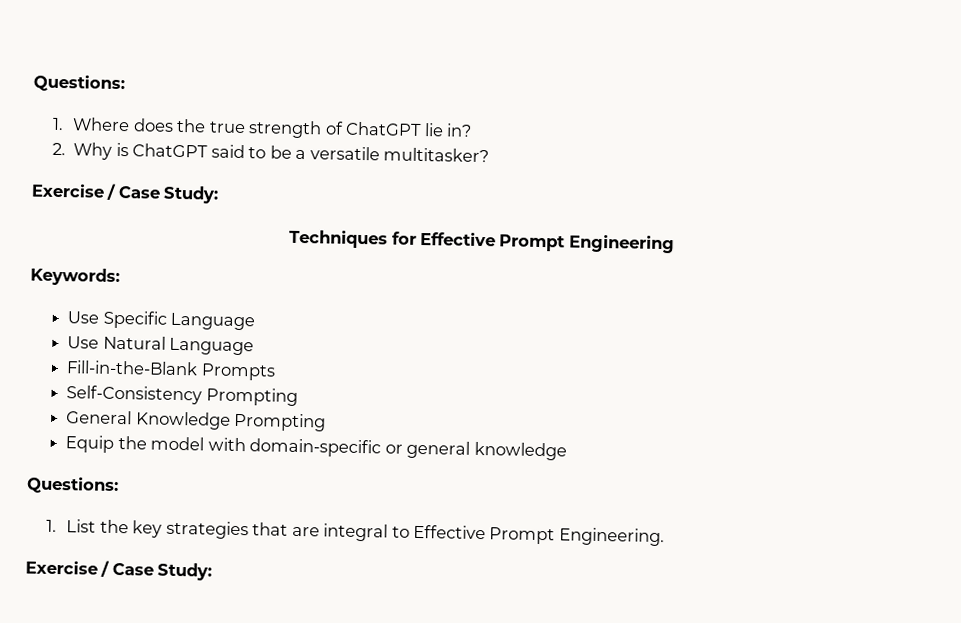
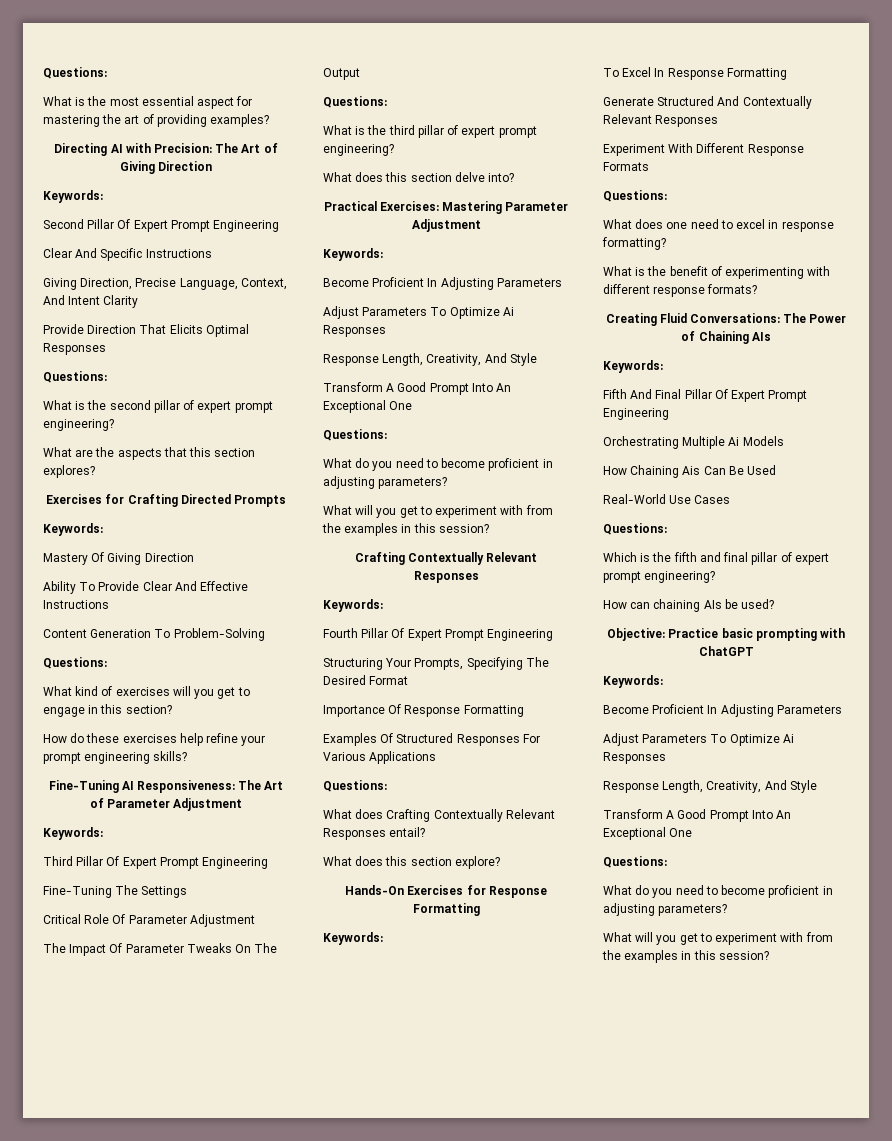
[33,74,125,93] [52,117,472,139] [52,142,490,163] [31,183,220,204] [289,229,675,254] [30,267,120,287] [67,310,256,331] [67,335,255,356] [66,360,276,381] [66,385,298,406] [66,410,327,432] [65,435,567,461] [26,476,119,495] [46,519,665,547] [25,560,213,581] Questions: // 1. Where does the true strength of ChatGPT lie in? // 2. Why is ChatGPT said to be a versatile multitasker? // Exercise / Case Study: // Techniques for Effective Prompt Engineering // Keywords: // Use Specific Language // Use Natural Language // Fill-in-the-Blank Prompts // Self-Consistency Prompting // General Knowledge Prompting // Equip the model with domain-specific or general knowledge // Questions: // 1. List the key strategies that are integral to Effective Prompt Engineering. // Exercise / Case Study: -> [43,67,107,79] [43,96,253,109] [43,114,270,127] [54,143,278,156] [119,161,213,174] [43,190,103,203] [43,219,280,232] [43,248,212,261] [43,278,287,290] [43,295,139,308] [43,324,249,337] [43,343,106,355] [43,371,107,383] [43,400,273,413] [43,419,114,431] [43,447,256,460] [43,465,95,478] [46,494,286,507] [43,523,103,536] [43,552,194,565] [43,581,249,594] [43,600,109,609] [43,628,265,641] [43,657,107,669] [43,686,250,699] [43,704,172,717] [43,733,266,746] [43,751,188,764] [48,780,284,793] [89,798,243,811] [43,827,103,840] [43,856,269,869] [43,885,188,898] [43,914,255,927] [43,943,278,956] [323,68,360,80] [323,96,387,108] [323,125,537,138] [323,144,394,156] [323,172,515,182] [323,201,569,214] [411,219,481,232] [323,248,383,261] [323,277,562,290] [323,306,514,319] [323,325,386,337] [323,353,537,366] [323,382,512,395] [323,400,413,413] [323,429,387,441] [323,458,553,471] [323,476,448,489] [323,505,553,518] [322,523,489,536] [354,552,538,565] [413,571,479,583] [323,599,383,612] [323,628,554,641] [323,657,549,670] [323,675,409,685] [323,704,524,717] [323,733,540,746] [323,751,437,764] [323,780,387,792] [323,809,555,822] [323,827,426,840] [323,856,500,869] [345,885,547,898] [412,903,480,916] [323,932,383,945] [603,67,787,80] [603,96,812,109] [603,114,719,127] [603,143,804,156] [603,162,649,171] [603,190,667,202] [603,219,834,232] [602,237,666,250] [603,266,831,279] [603,284,758,297] [605,313,847,326] [681,331,771,344] [603,360,663,373] [603,389,808,402] [603,408,669,420] [603,436,784,449] [603,465,777,478] [603,494,731,504] [603,523,667,535] [603,552,829,565] [603,571,716,583] [603,599,775,612] [607,628,845,641] [698,646,754,656] [603,675,663,688] [603,704,842,717] [603,733,794,746] [603,752,666,764] [603,780,817,793] [603,809,792,822] [603,827,693,840] [603,856,667,868] [603,885,833,898] [603,903,728,916] [603,932,833,945] [602,950,769,963] Questions: // What is the most essential aspect for mastering the art of providing examples? // Directing AI with Precision: The Art of Giving Direction // Keywords: // Second Pillar Of Expert Prompt Engineering // Clear And Specific Instructions // Giving Direction, Precise Language, Context, And Intent Clarity // Provide Direction That Elicits Optimal Responses // Questions: // What is the second pillar of expert prompt engineering? // What are the aspects that this section explores? // Exercises for Crafting Directed Prompts // Keywords: // Mastery Of Giving Direction // Ability To Provide Clear And Effective Instructions // Content Generation To Problem-Solving // Questions: // What kind of exercises will you get to engage in this section? // How do these exercises help refine your prompt engineering skills? // Fine-Tuning AI Responsiveness: The Art of Parameter Adjustment // Keywords: // Third Pillar Of Expert Prompt Engineering // Fine-Tuning The Settings // Critical Role Of Parameter Adjustment // The Impact Of Parameter Tweaks On The Output // Questions: // What is the third pillar of expert prompt engineering? // What does this section delve into? // Practical Exercises: Mastering Parameter Adjustment // Keywords: // Become Proficient In Adjusting Parameters // Adjust Parameters To Optimize Ai Responses // Response Length, Creativity, And Style // Transform A Good Prompt Into An Exceptional One // Questions: // What do you need to become proficient in adjusting parameters? // What will you get to experiment with from the examples in this session? // Crafting Contextually Relevant Responses // Keywords: // Fourth Pillar Of Expert Prompt Engineering // Structuring Your Prompts, Specifying The Desired Format // Importance Of Response Formatting // Examples Of Structured Responses For Various Applications // Questions: // What does Crafting Contextually Relevant Responses entail? // What does this section explore? // Hands-On Exercises for Response Formatting // Keywords: // To Excel In Response Formatting // Generate Structured And Contextually Relevant Responses // Experiment With Different Response Formats // Questions: // What does one need to excel in response formatting? // What is the benefit of experimenting with different response formats? // Creating Fluid Conversations: The Power of Chaining AIs // Keywords: // Fifth And Final Pillar Of Expert Prompt Engineering // Orchestrating Multiple Ai Models // How Chaining Ais Can Be Used // Real-World Use Cases // Questions: // Which is the fifth and final pillar of expert prompt engineering? // How can chaining AIs be used? // Objective: Practice basic prompting with ChatGPT // Keywords: // Become Proficient In Adjusting Parameters // Adjust Parameters To Optimize Ai Responses // Response Length, Creativity, And Style // Transform A Good Prompt Into An Exceptional One // Questions: // What do you need to become proficient in adjusting parameters? // What will you get to experiment with from the examples in this session?

